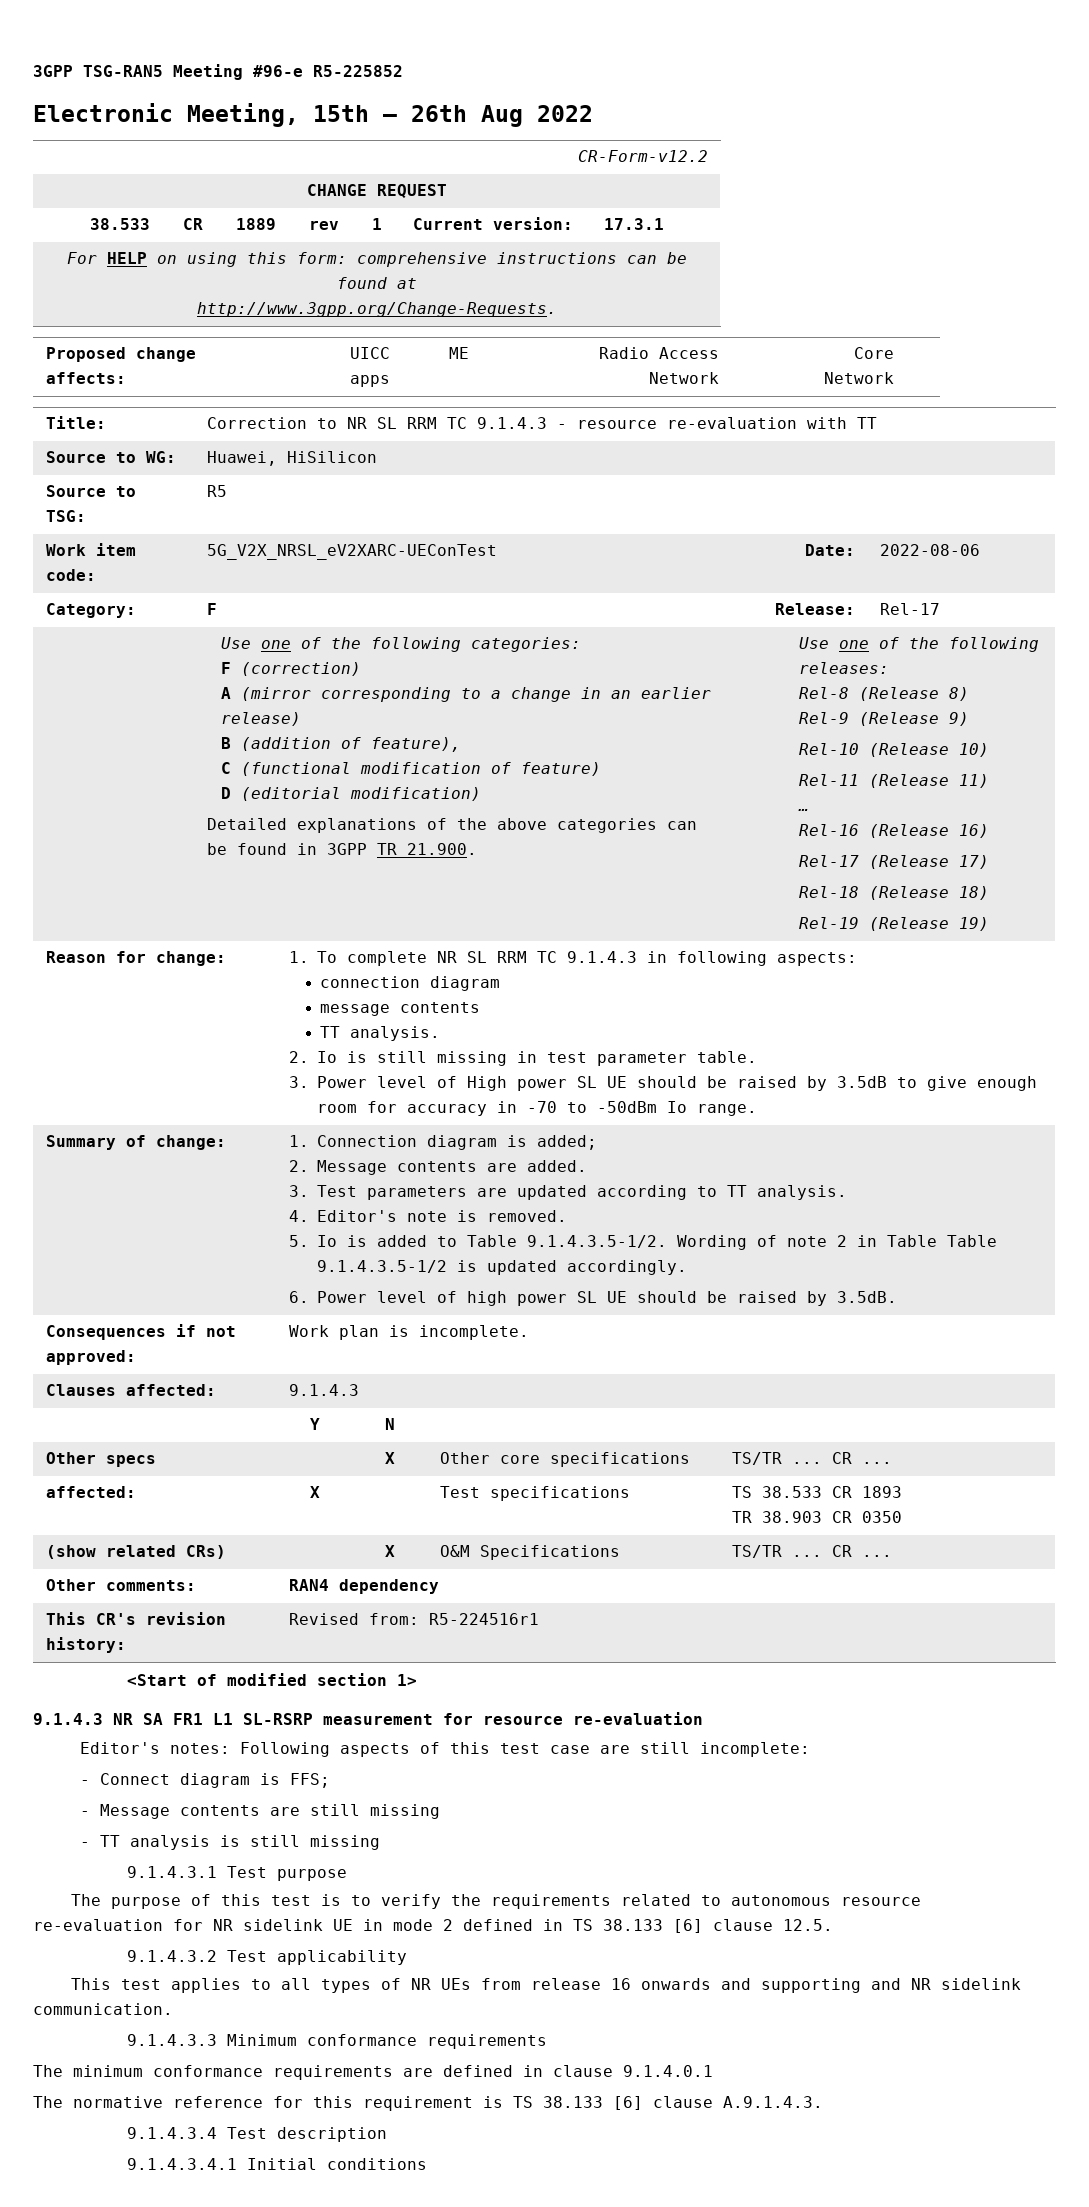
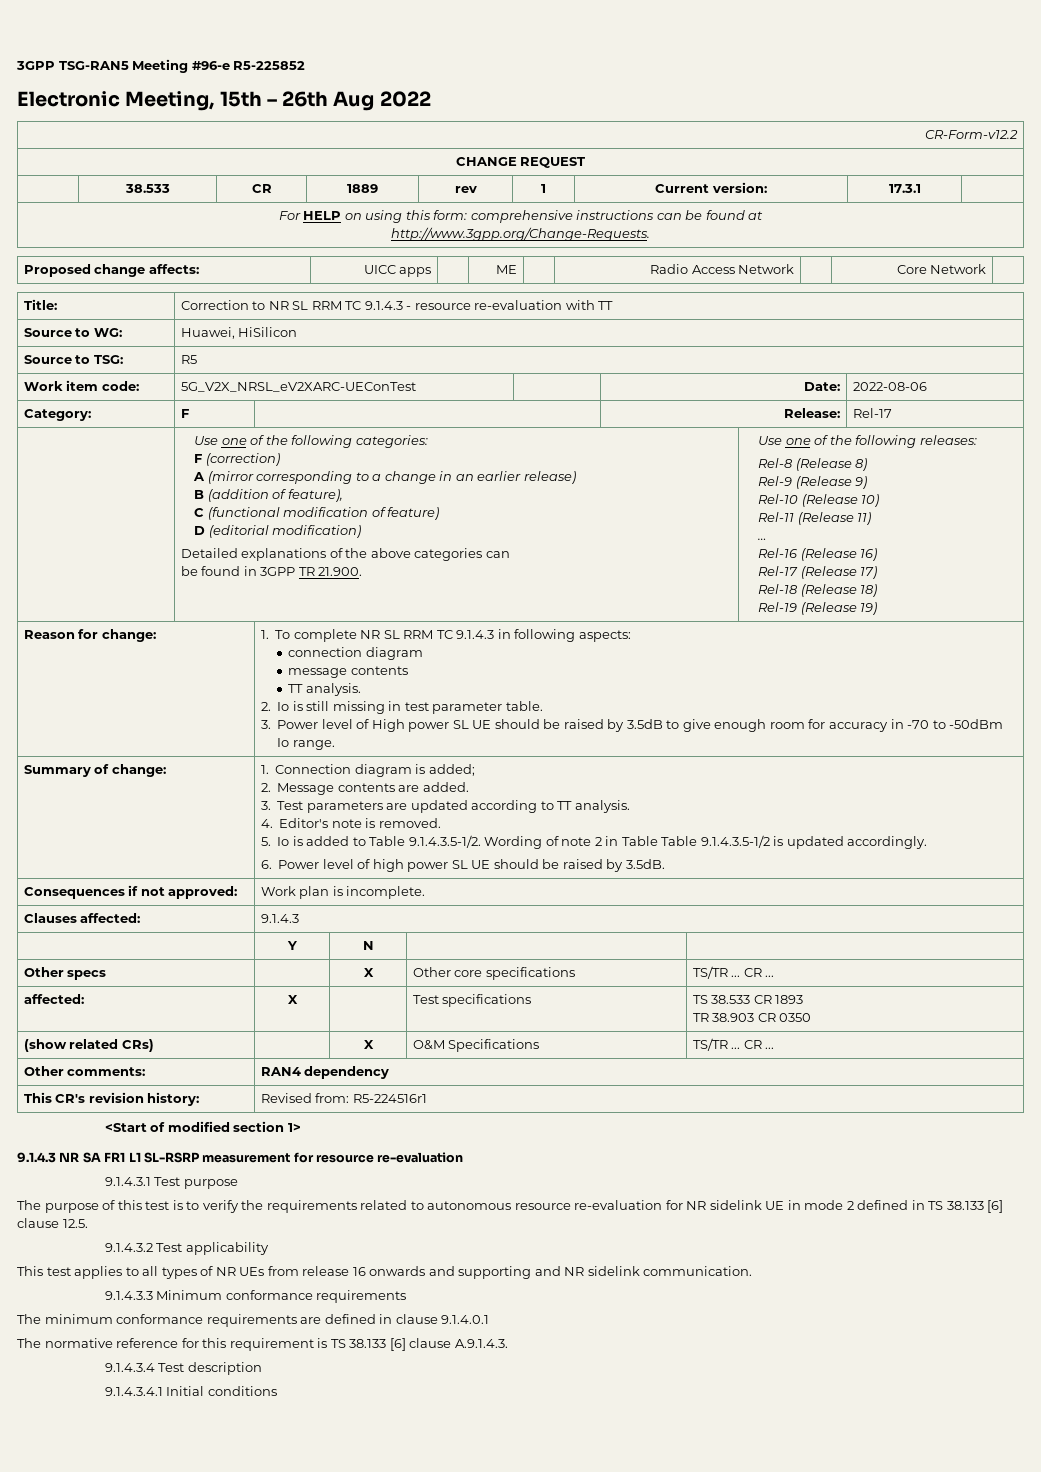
[80,1742,811,1757] [80,1773,331,1788] [80,1804,441,1819] [80,1835,381,1850] // Editor's notes: Following aspects of this test case are still incomplete: // - Connect diagram is FFS; // - Message contents are still missing // - TT analysis is still missing -> (464, 1157) none

